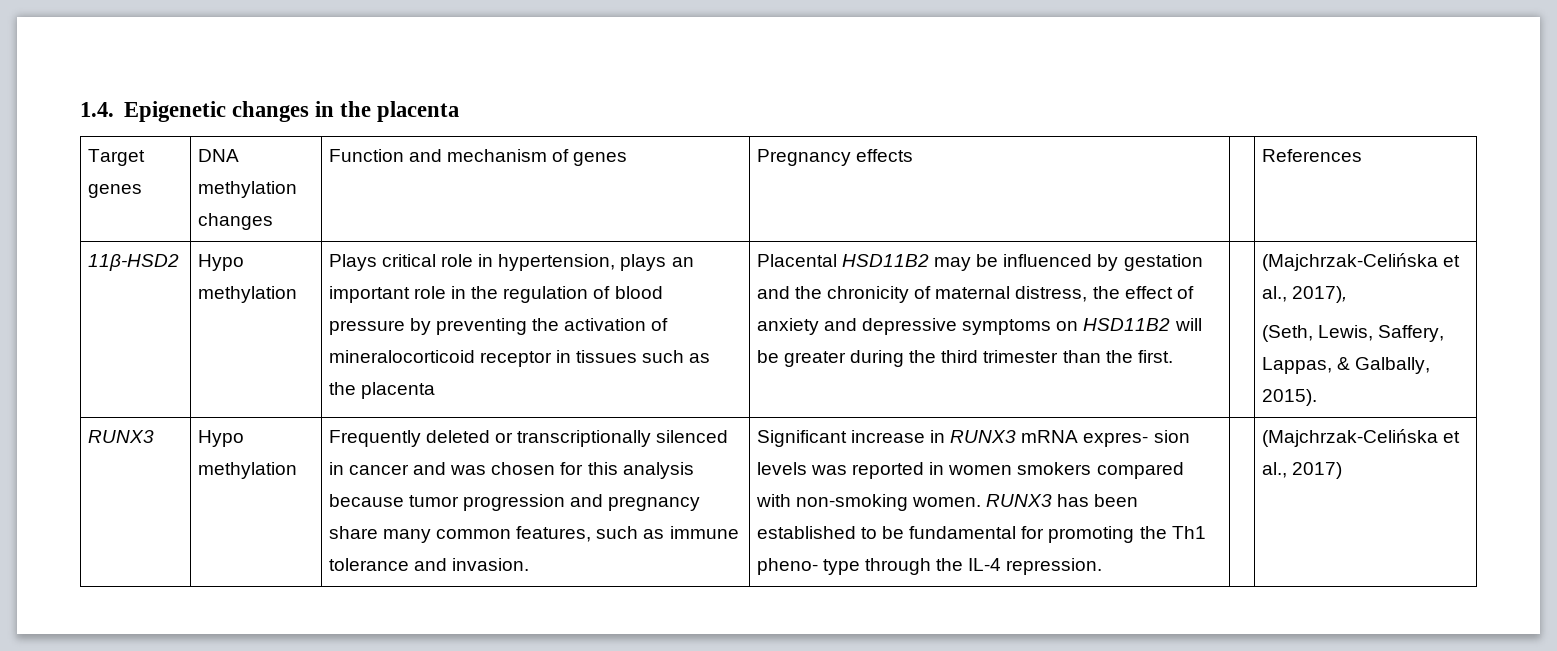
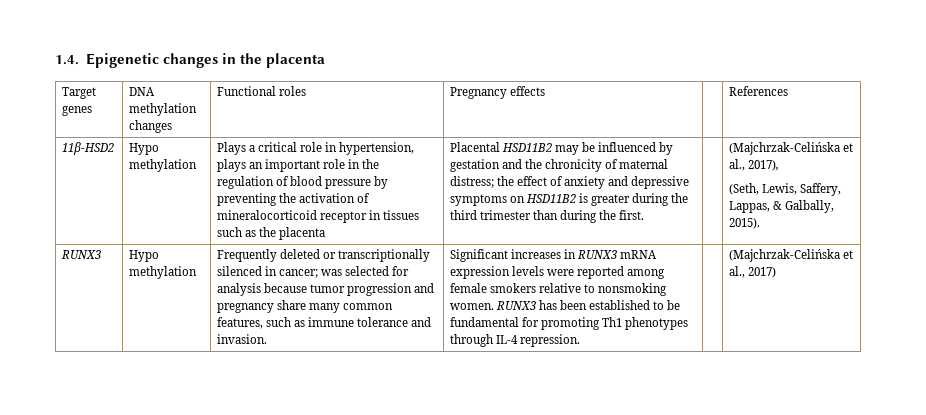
[328,149,628,166] Function and mechanism of genes -> [216,86,306,96] Functional roles
(377, 262) none -> [248,145,255,152] a
[1015,286,1088,302] distress, -> [449,176,494,188] distress;
[1174,318,1202,331] [756,350,779,363] will be -> [578,193,588,203] is
(1101, 356) none -> [559,210,597,223] during
[348,462,618,475] cancer and was chosen for this -> [278,266,410,278] cancer; was selected for
[850,430,925,443] increase -> [510,249,561,259] increases
[1083,430,1190,447] [756,462,1184,479] [755,494,908,511] expres- sion levels was reported in women smokers compared with non-smoking -> [449,266,666,279] [449,283,668,296] expression levels were reported among female smokers relative to nonsmoking
[1139,526,1206,539] [756,558,964,575] the Th1 pheno- type through the -> [601,317,689,330] [449,334,493,347] Th1 phenotypes through

